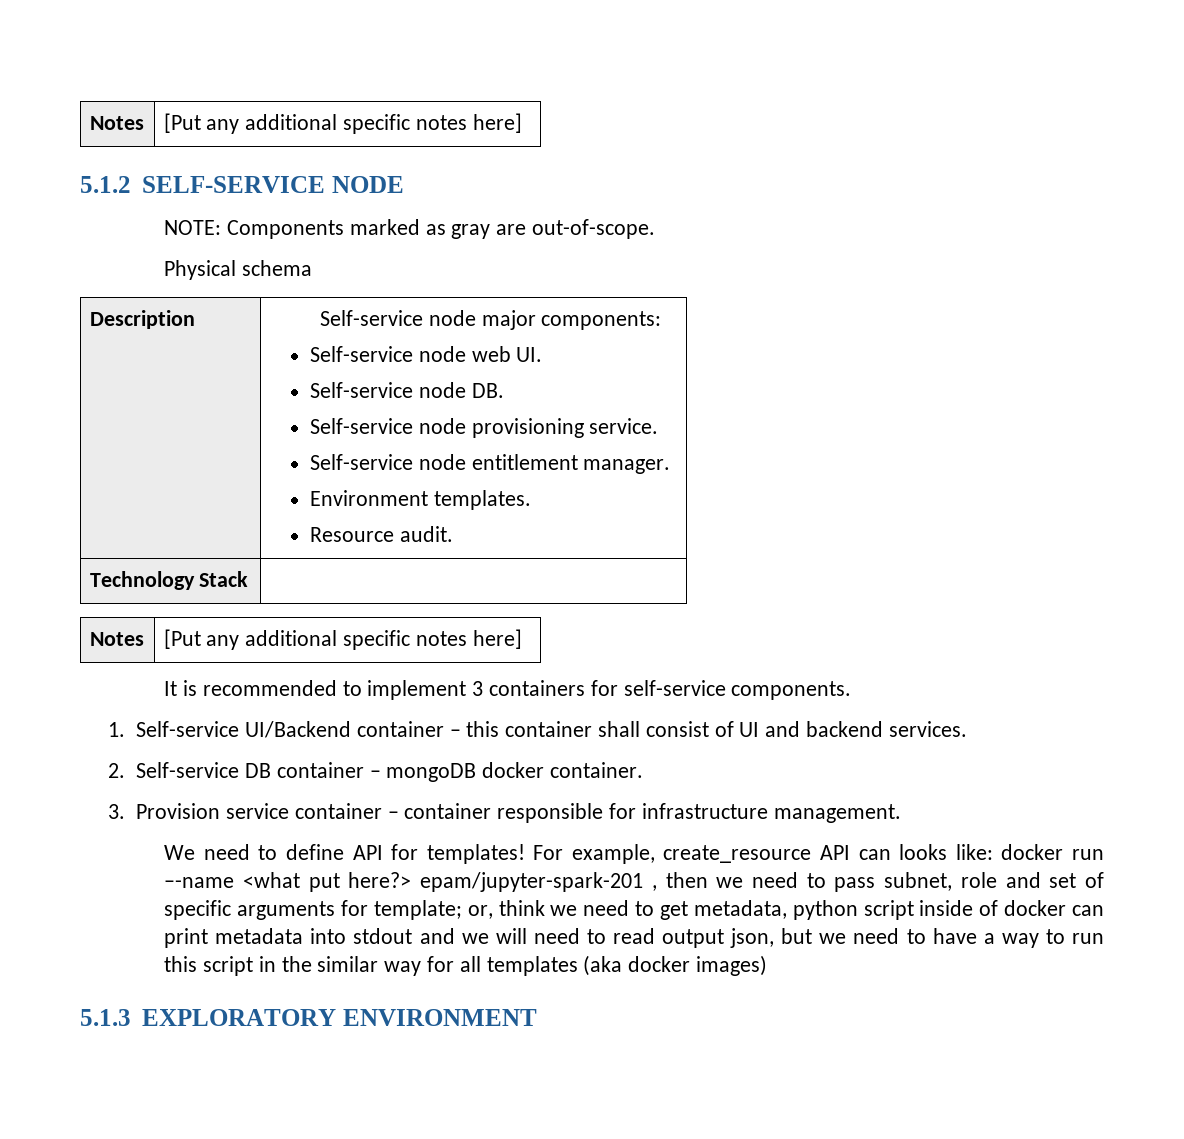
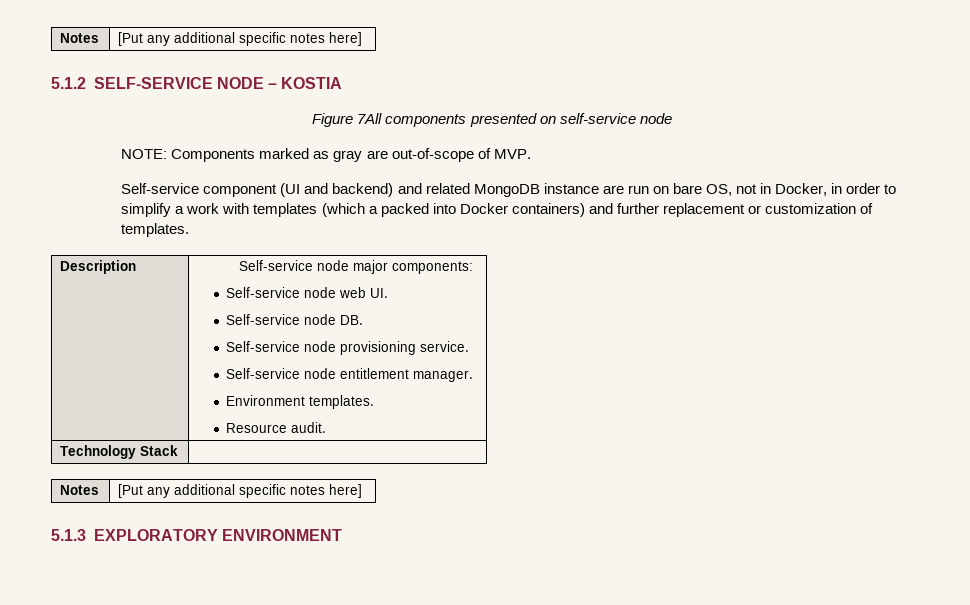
(404, 184) none -> [268,77,343,89] [312,113,672,127] – KOSTIA // Figure 7All components presented on self-service node
[532,219,656,239] [164,260,312,280] out-of-scope. // Physical schema -> [391,148,531,162] [121,183,897,197] [121,203,874,217] [121,223,190,237] out-of-scope of MVP. // Self-service component (UI and backend) and related MongoDB instance are run on bare OS, not in Docker, in order to simplify a work with templates (which a packed into Docker containers) and further replacement or customization of templates.
[164,680,852,700] [108,721,967,738] [108,762,643,782] [108,803,901,823] [164,844,1105,864] [164,872,1105,892] [164,900,1105,920] [164,928,1105,948] [164,955,768,976] // It is recommended to implement 3 containers for self-service components. // 1. Self-service UI/Backend container – this container shall consist of UI and backend services. // 2. Self-service DB container – mongoDB docker container. // 3. Provision service container – container responsible for infrastructure management. // We need to define API for templates! For example, create_resource API can looks like: docker run –-name <what put here?> epam/jupyter-spark-201 , then we need to pass subnet, role and set of specific arguments for template; or, think we need to get metadata, python script inside of docker can print metadata into stdout and we will need to read output json, but we need to have a way to run this script in the similar way for all templates (aka docker images) -> (363, 491) none

